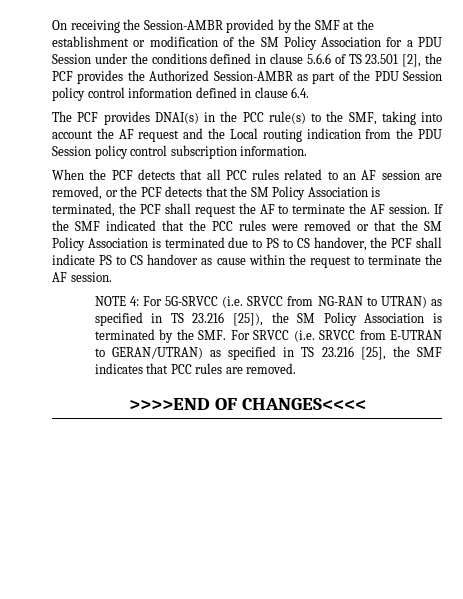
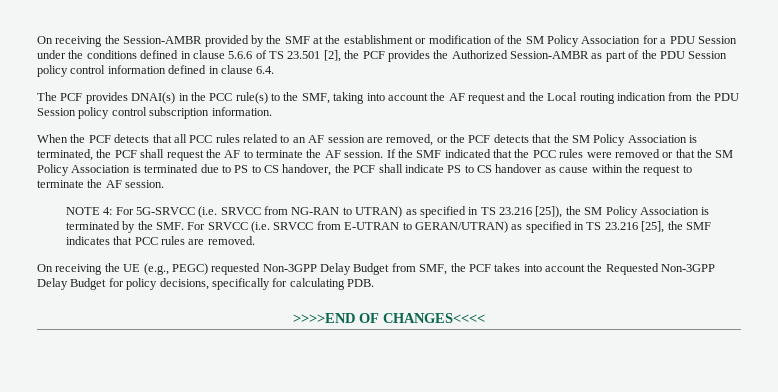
(297, 368) none -> [37,263,716,275] [37,278,374,290] // On receiving the UE (e.g., PEGC) requested Non-3GPP Delay Budget from SMF, the PCF takes into account the Requested Non-3GPP Delay Budget for policy decisions, specifically for calculating PDB.

